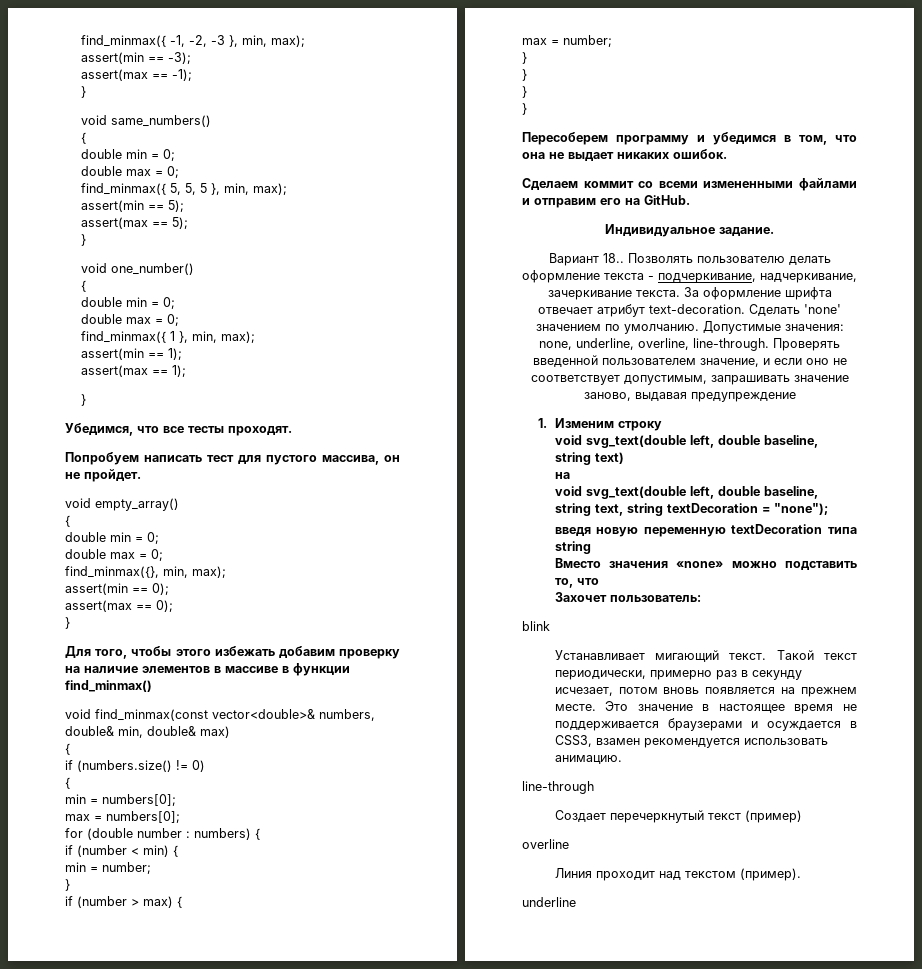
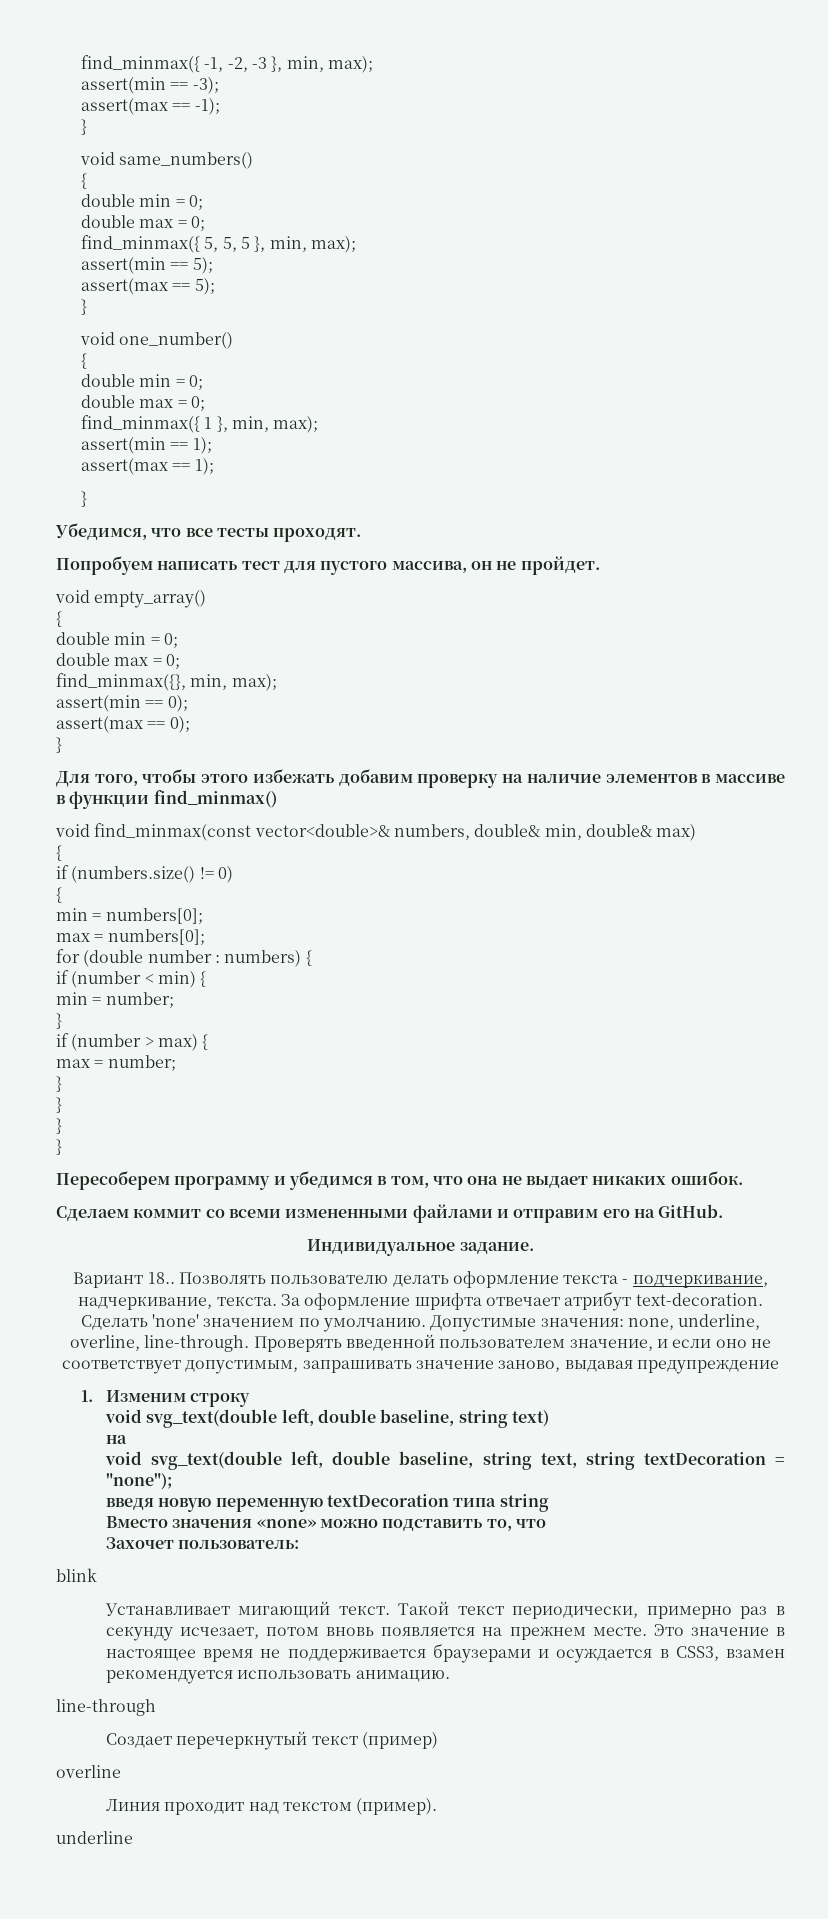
[547,290,632,300] зачеркивание -> (213, 1303) none

